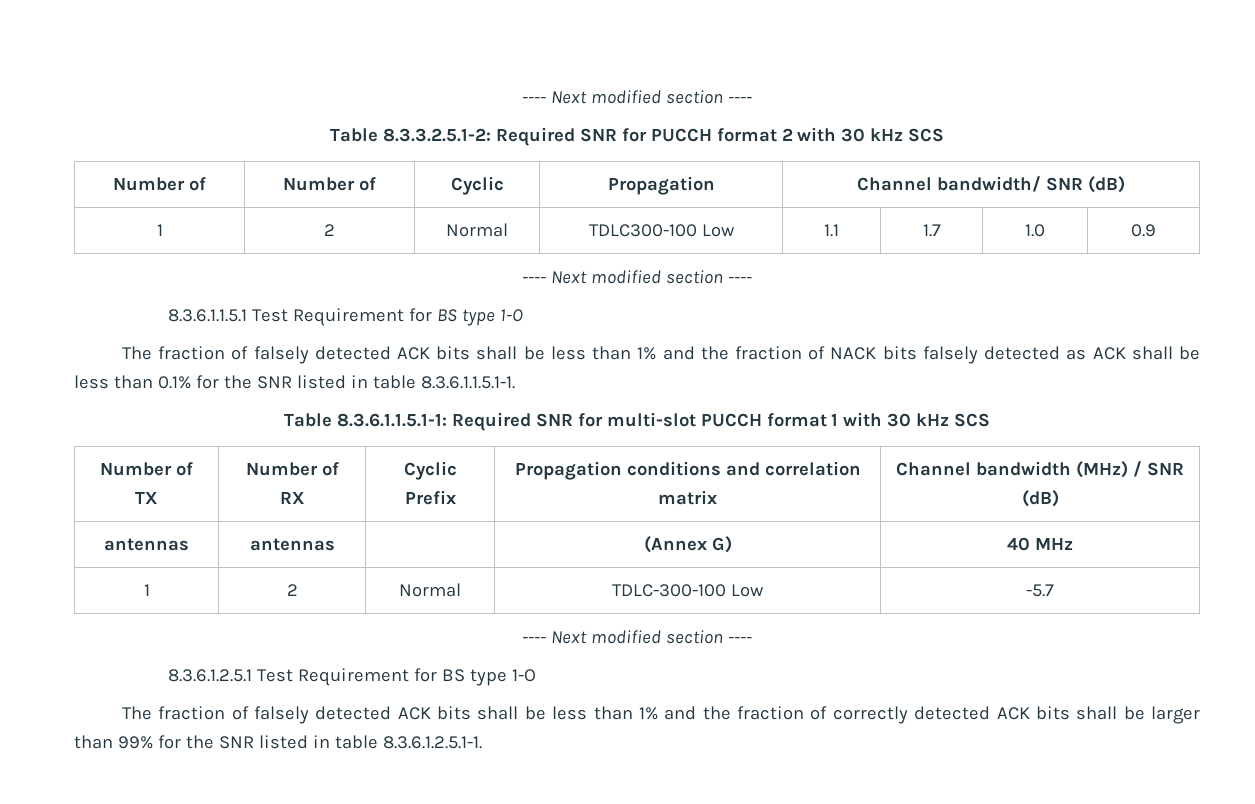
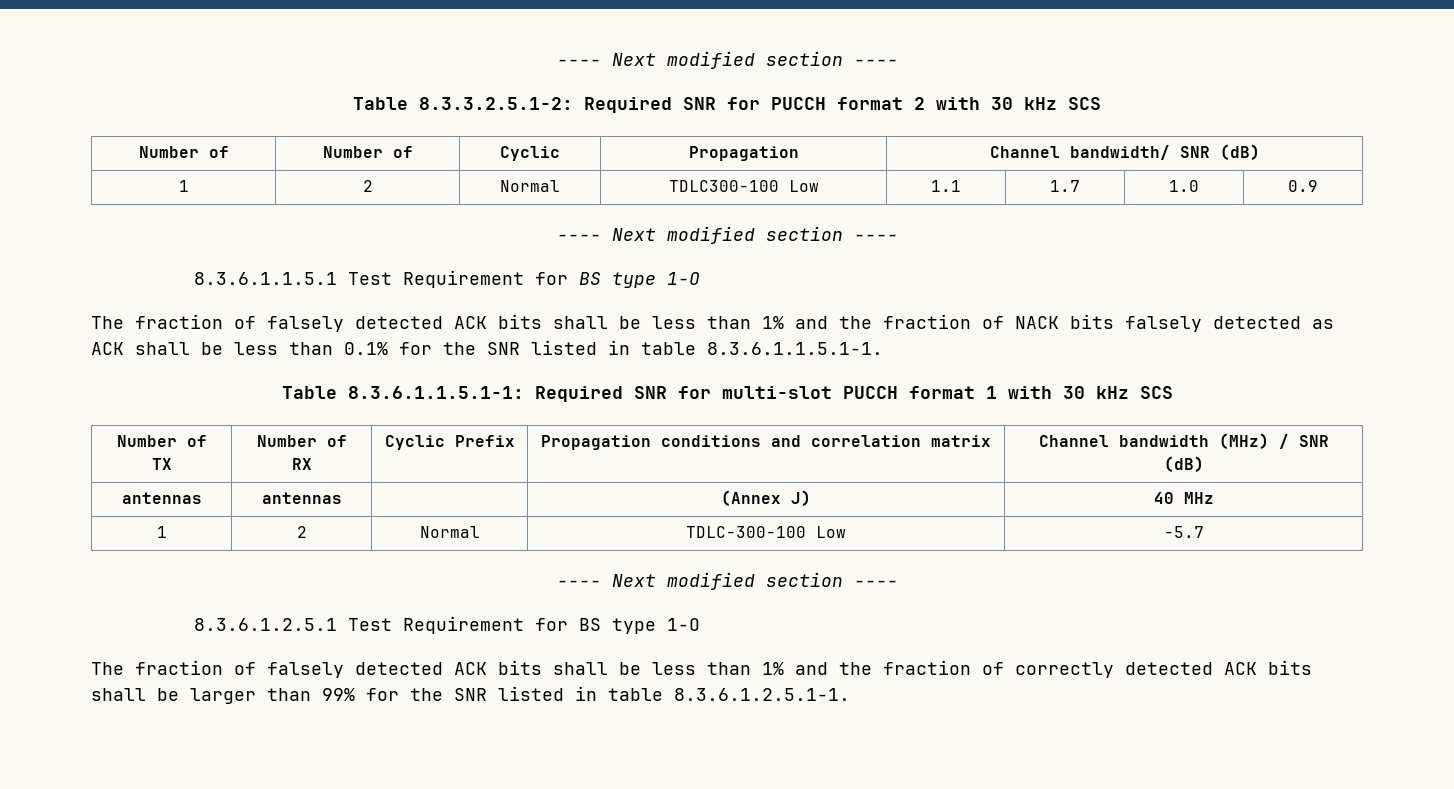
[711,536,732,553] G) -> [791,490,811,506] J)

